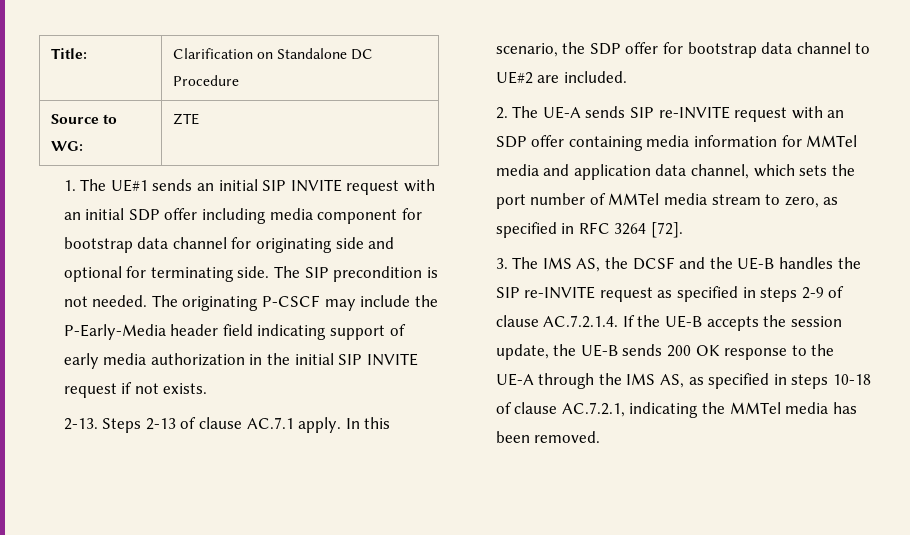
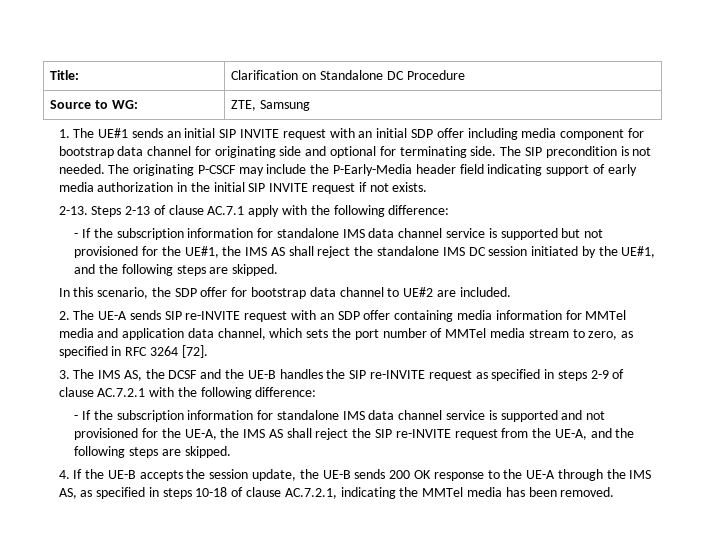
[172,113,199,125] ZTE -> [231,100,311,111] ZTE, Samsung
[298,417,342,433] apply. -> [248,205,450,217] [74,228,604,240] [74,246,656,258] [74,264,279,276] apply with the following difference: // - If the subscription information for standalone IMS data channel service is supported but not provisioned for the UE#1, the IMS AS shall reject the standalone IMS DC session initiated by the UE#1, and the following steps are skipped. //
[543,315,619,328] AC.7.2.1.4. -> [97,387,317,399] [74,410,606,422] [74,428,635,440] [74,446,231,458] [58,470,70,479] AC.7.2.1 with the following difference: // - If the subscription information for standalone IMS data channel service is supported and not provisioned for the UE-A, the IMS AS shall reject the SIP re-INVITE request from the UE-A, and the following steps are skipped. // 4.

